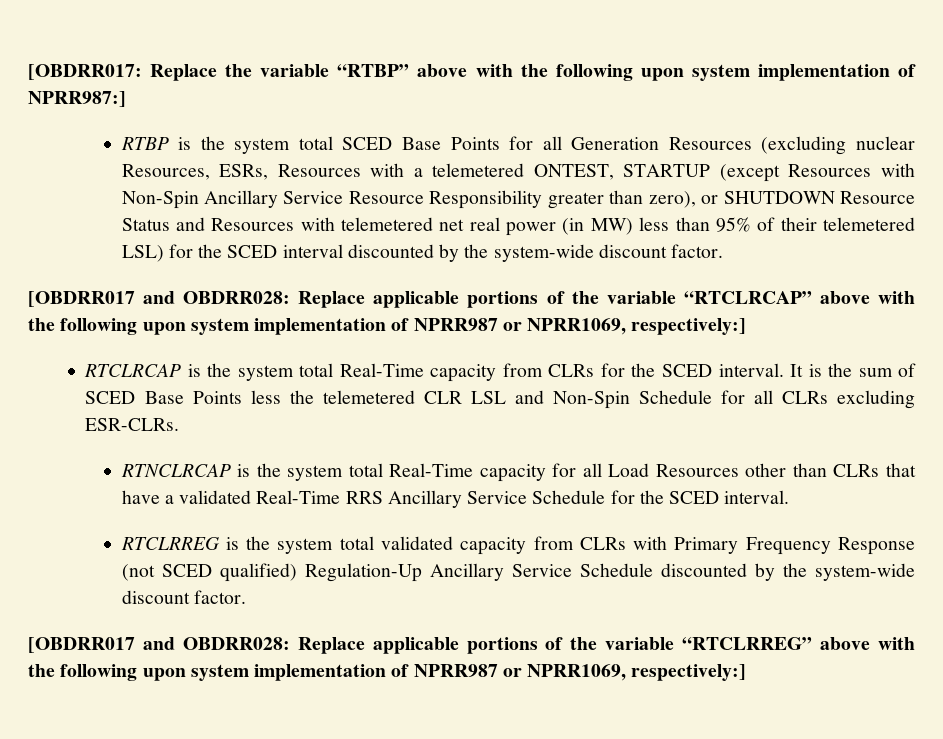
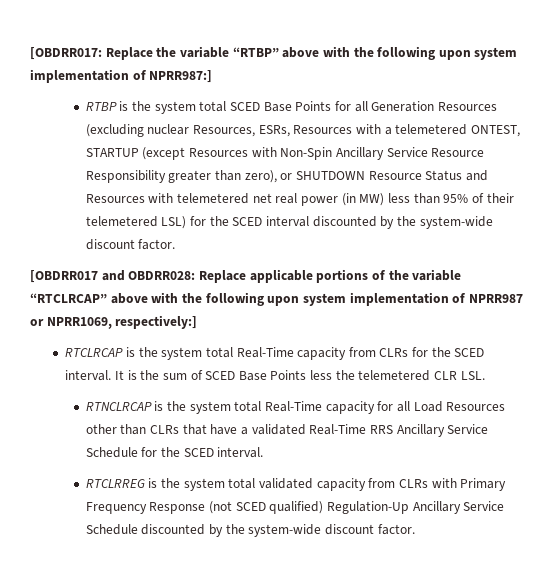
[470,390,915,409] [85,418,180,431] LSL and Non-Spin Schedule for all CLRs excluding ESR-CLRs. -> [460,371,485,380] LSL.
[28,637,915,654] [28,664,747,681] // [OBDRR017 and OBDRR028: Replace applicable portions of the variable “RTCLRREG” above with the following upon system implementation of NPRR987 or NPRR1069, respectively:] -> (415, 529) none

